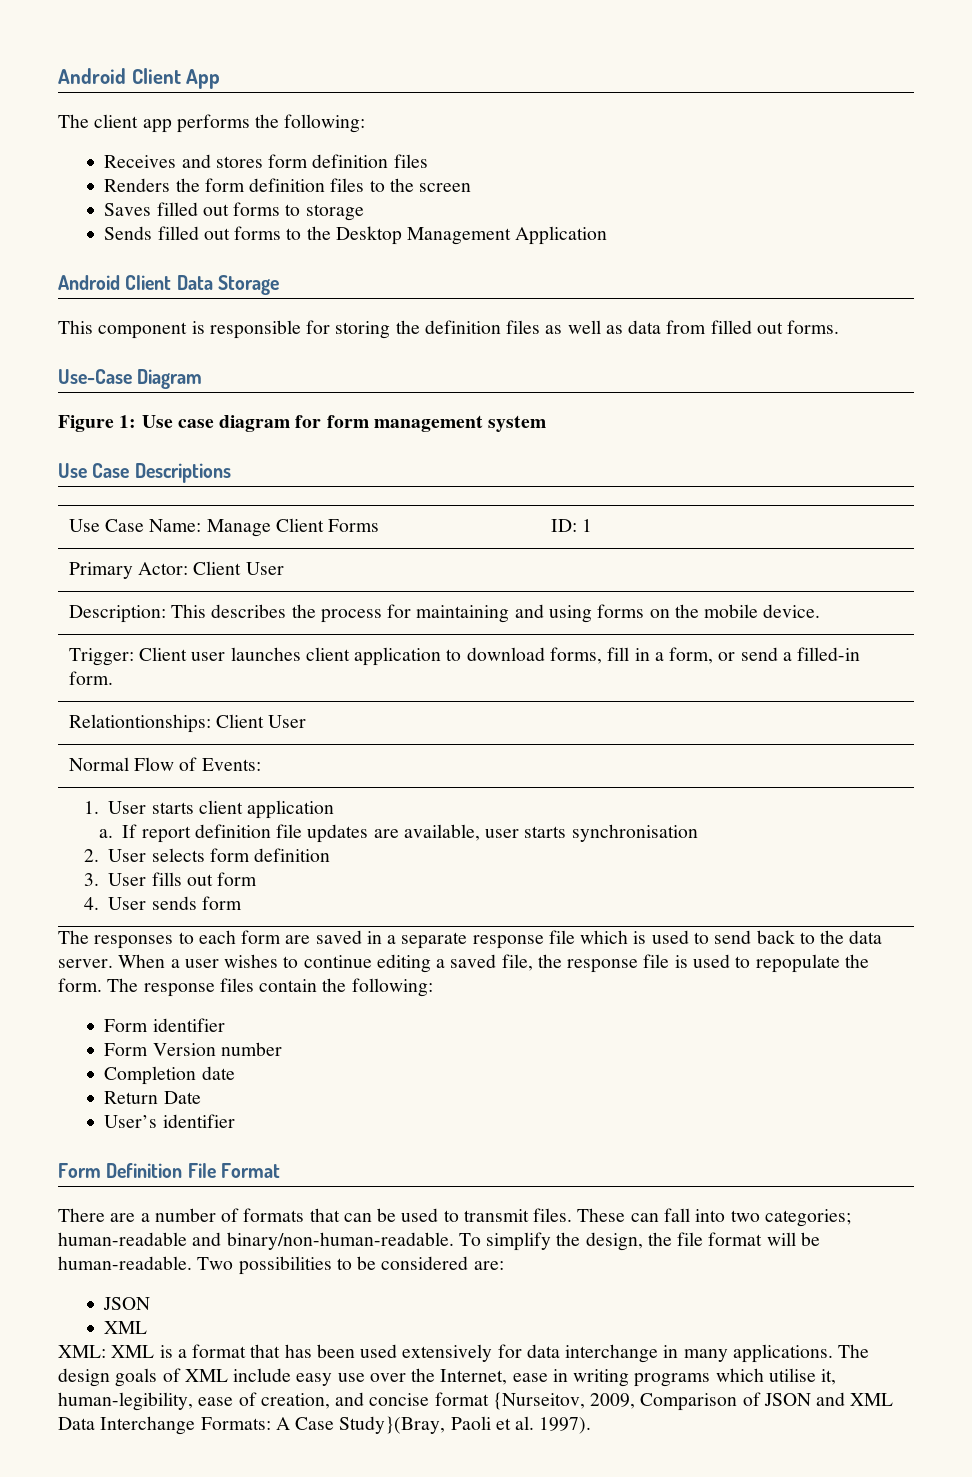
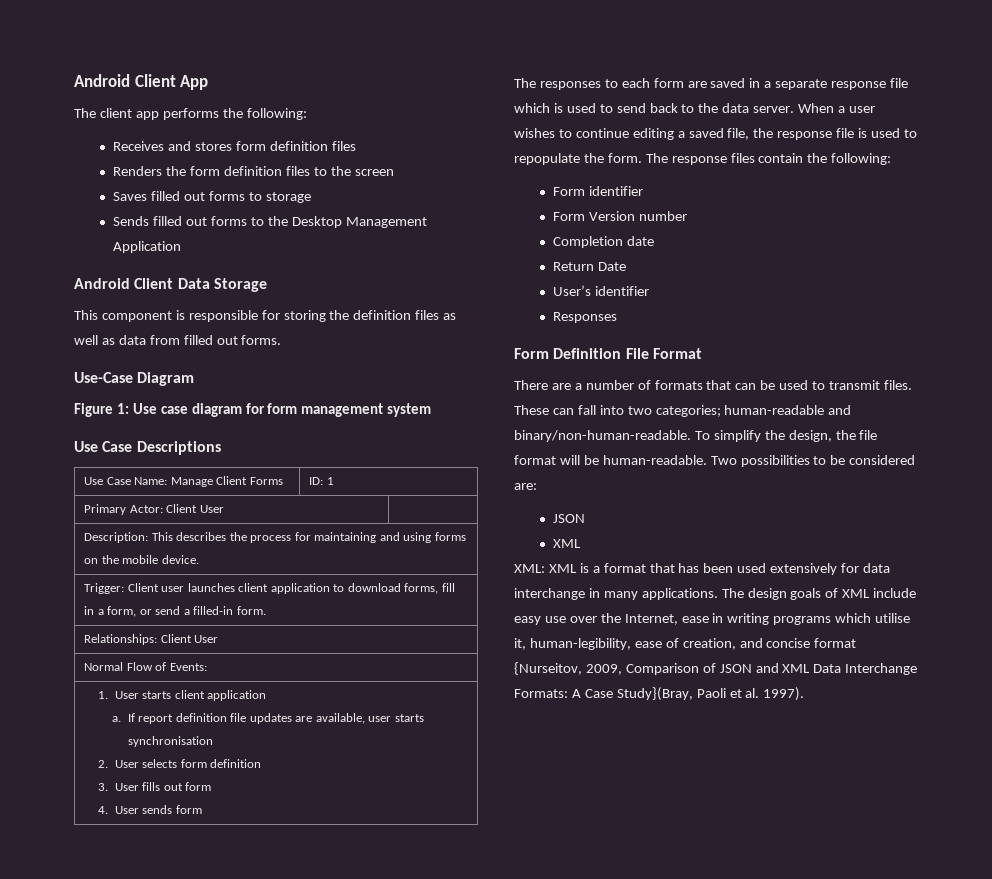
[68,714,211,733] Relationtionships: -> [84,634,158,645] Relationships:
(235, 1121) none -> [553,312,618,323] // Responses

